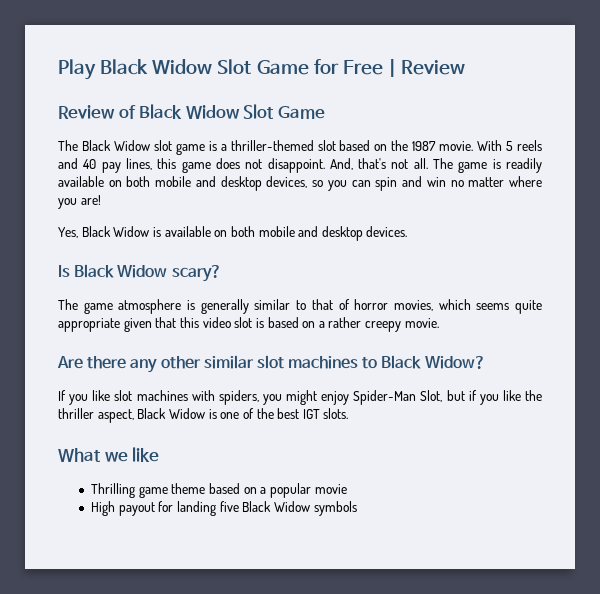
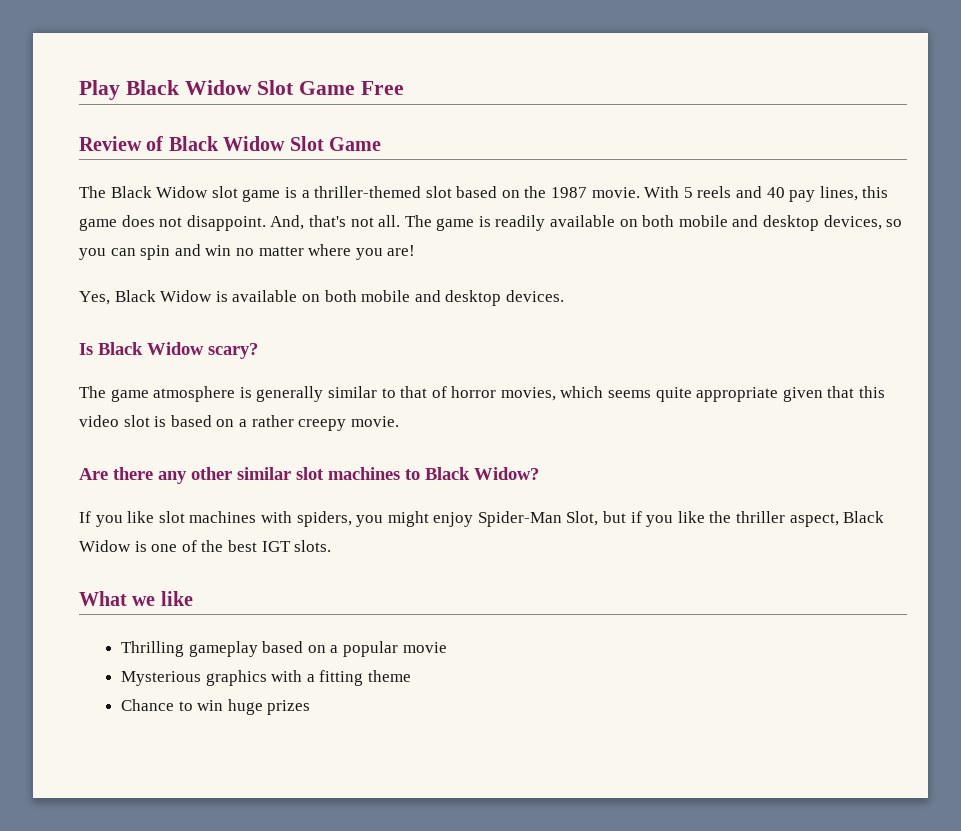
[313,59,339,74] for -> (356, 88) none
[387,58,466,77] | Review -> (405, 88) none
[138,483,206,498] game theme -> [188,641,258,657] gameplay
[91,501,357,516] High payout for landing five Black Widow symbols -> [121,670,411,686] [121,699,311,715] Mysterious graphics with a fitting theme // Chance to win huge prizes

